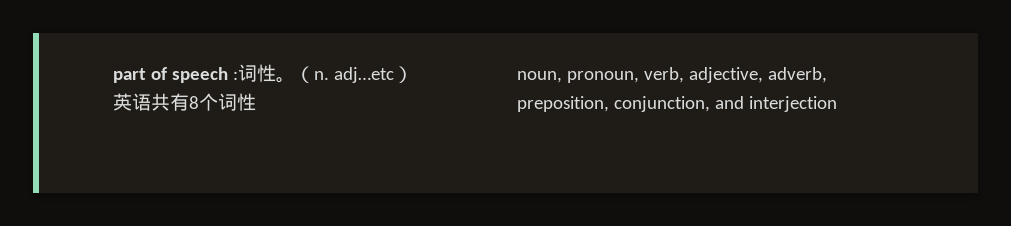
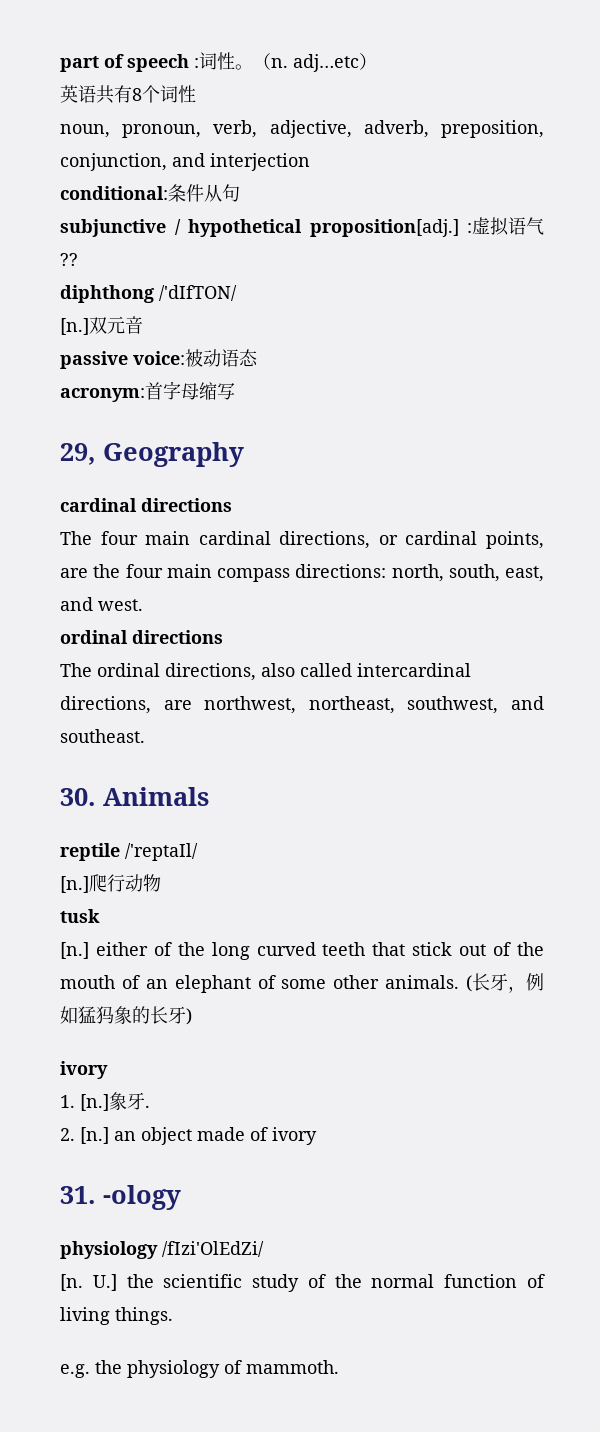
(837, 104) none -> [60,184,240,202] [60,217,544,237] [60,253,78,266] [60,285,237,303] [60,316,143,335] [60,349,258,369] [60,381,235,402] [60,442,244,467] [60,498,232,512] [60,531,544,549] [60,564,544,582] [60,597,143,611] [60,630,223,644] [60,663,471,681] [60,696,544,714] [60,729,145,743] [60,787,209,806] [60,843,198,861] [60,874,161,893] [60,909,100,923] [60,942,545,960] [60,973,544,993] [60,1006,192,1025] [60,1061,108,1079] [60,1092,150,1111] [60,1127,317,1145] [60,1185,181,1210] [60,1241,264,1259] [60,1274,545,1292] [60,1307,173,1325] [60,1360,339,1378] // conditional:条件从句 // subjunctive / hypothetical proposition[adj.] :虚拟语气?? // diphthong /'dIfTON/ // [n.]双元音 // passive voice:被动语态 // acronym:首字母缩写 // 29, Geography // cardinal directions // The four main cardinal directions, or cardinal points, are the four main compass directions: north, south, east, and west. // ordinal directions // The ordinal directions, also called intercardinal directions, are northwest, northeast, southwest, and southeast. // 30. Animals // reptile /'reptaIl/ // [n.]爬行动物 // tusk // [n.] either of the long curved teeth that stick out of the mouth of an elephant of some other animals. (长牙，例如猛犸象的长牙) // ivory // 1. [n.]象牙. // 2. [n.] an object made of ivory // 31. -ology // physiology /fIzi'OlEdZi/ // [n. U.] the scientific study of the normal function of living things. // e.g. the physiology of mammoth.

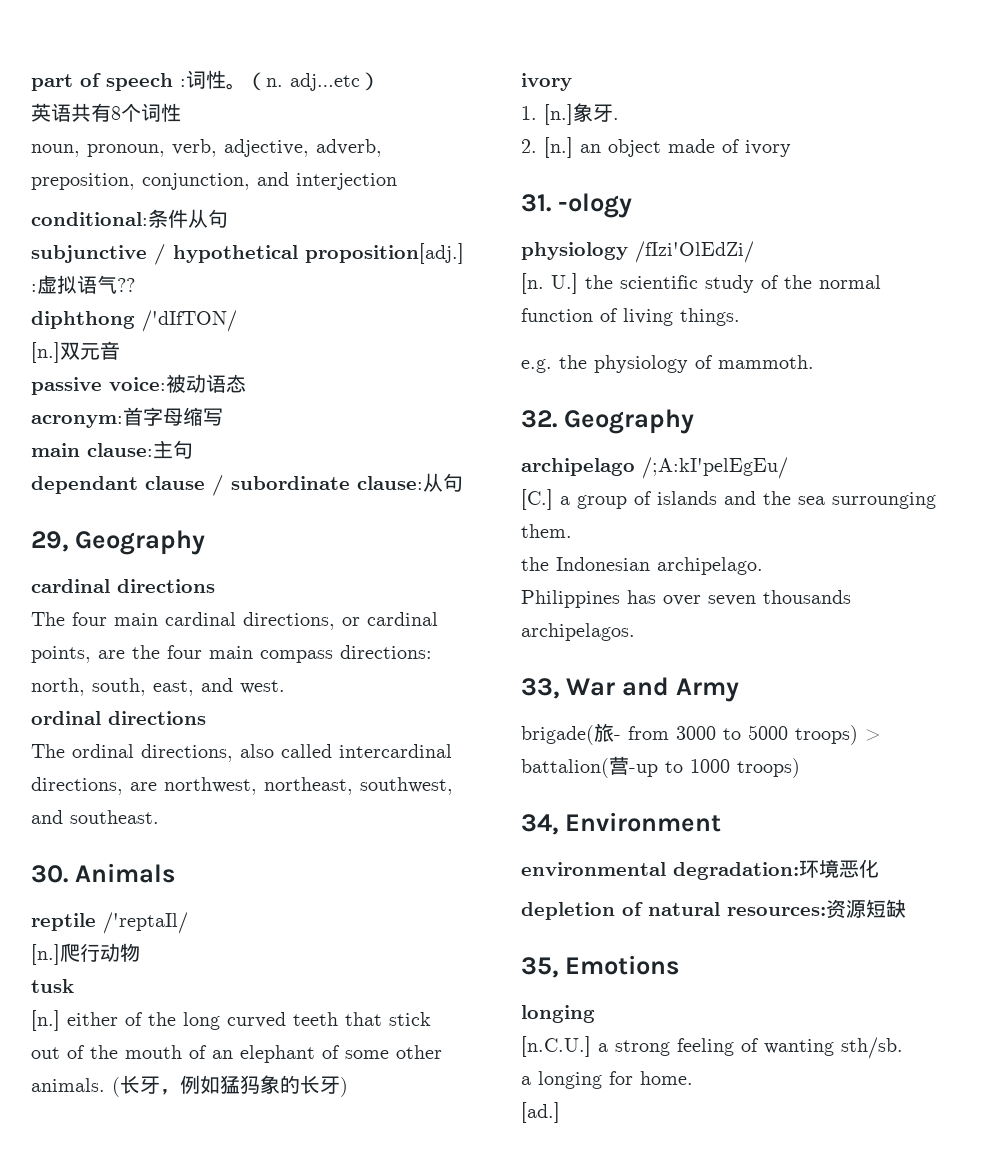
(235, 391) none -> [31,440,193,459] [31,473,463,496] // main clause:主句 // dependant clause / subordinate clause:从句
(339, 1367) none -> [521,409,694,434] [521,457,788,479] [521,489,936,510] [521,524,572,538] [521,557,763,575] [521,590,851,608] [521,623,635,641] [521,677,739,702] [521,723,881,745] [521,756,800,778] [521,812,721,835] [521,859,879,880] [521,899,906,920] [521,955,679,978] [521,1005,595,1023] [521,1036,903,1059] [521,1071,693,1089] [521,1102,560,1123] // 32. Geography // archipelago /;A:kI'pelEgEu/ // [C.] a group of islands and the sea surrounging them. // the Indonesian archipelago. // Philippines has over seven thousands archipelagos. // 33, War and Army // brigade(旅- from 3000 to 5000 troops) > battalion(营-up to 1000 troops) // 34, Environment // environmental degradation:环境恶化 // depletion of natural resources:资源短缺 // 35, Emotions // longing // [n.C.U.] a strong feeling of wanting sth/sb. // a longing for home. // [ad.]

